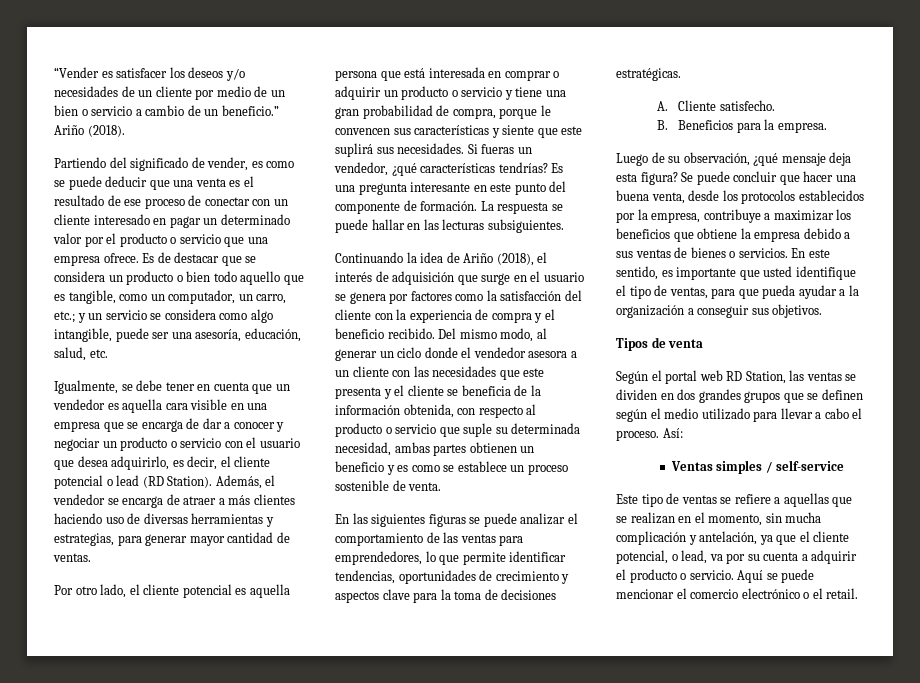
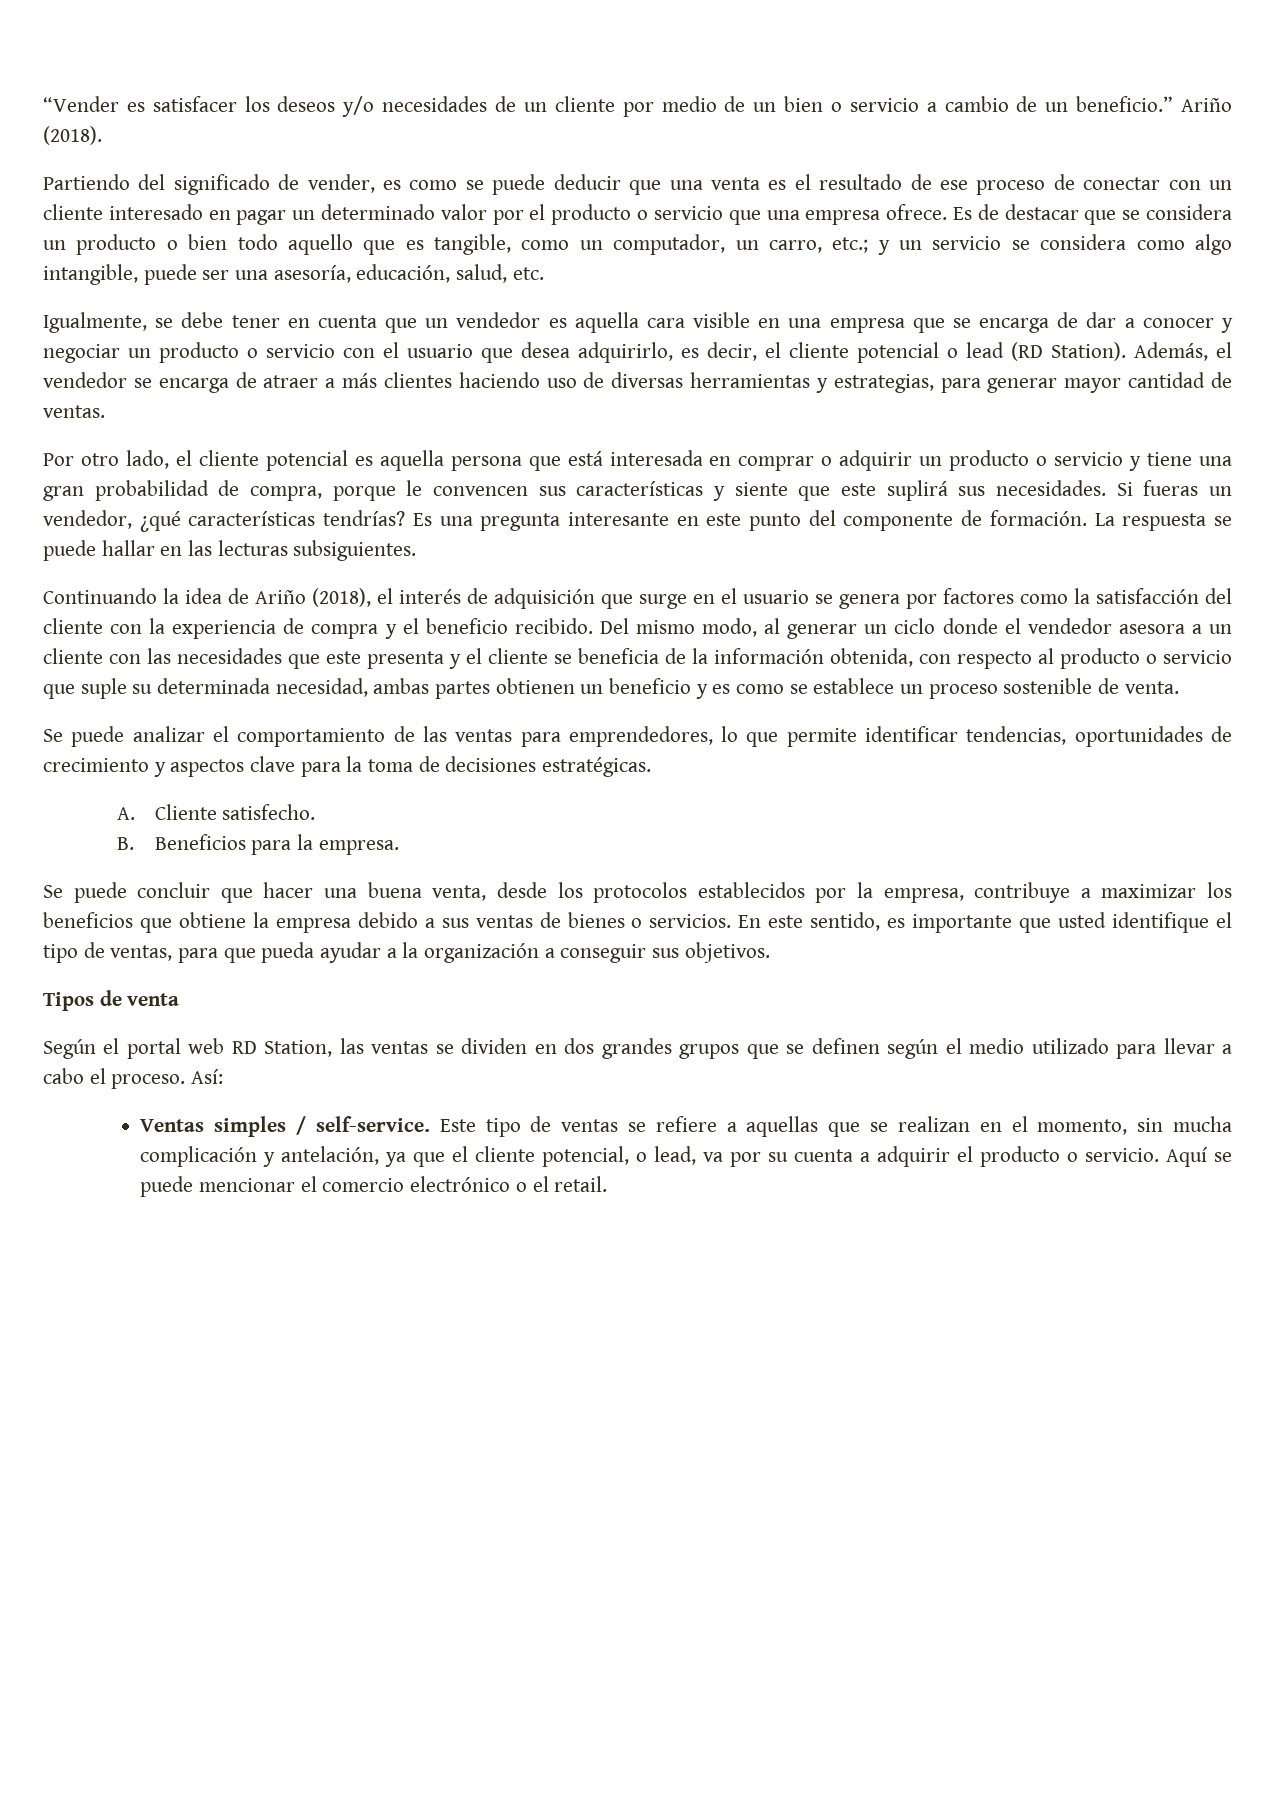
[335,513,481,527] En las siguientes figuras se -> [43,729,63,742] Se
[616,152,852,166] [616,172,678,185] Luego de su observación, ¿qué mensaje deja esta figura? -> (399, 847) none
[776,460,845,471] self-service // -> [315,1116,430,1132] self-service.

